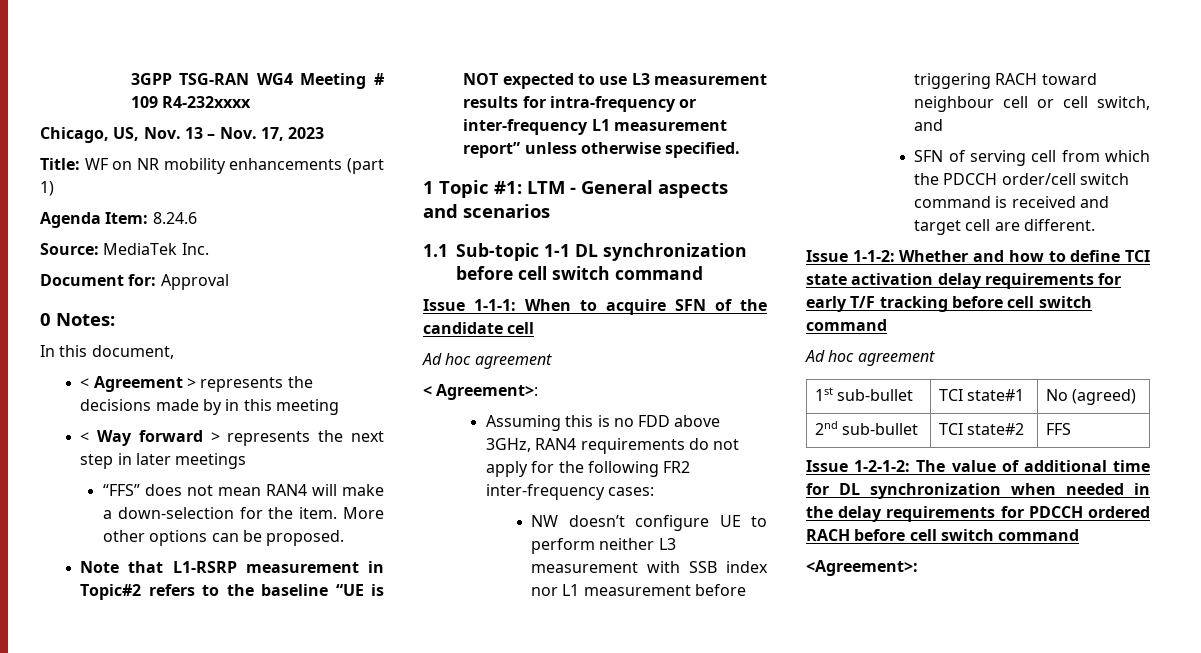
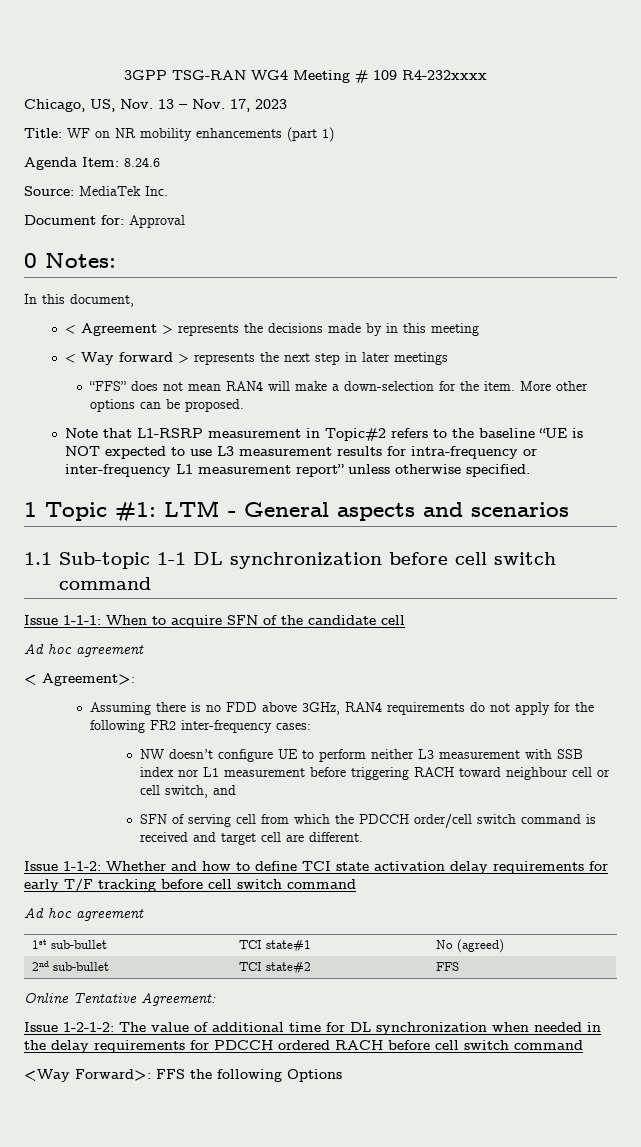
[565,415,594,427] this -> [155,702,186,712] there
(1071, 429) none -> [24,993,216,1006] // Online Tentative Agreement:
[806,560,918,576] <Agreement>: -> [24,1069,342,1082] <Way Forward>: FFS the following Options

